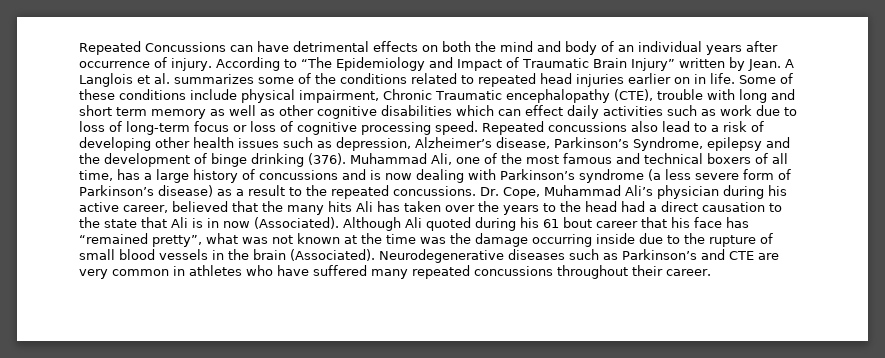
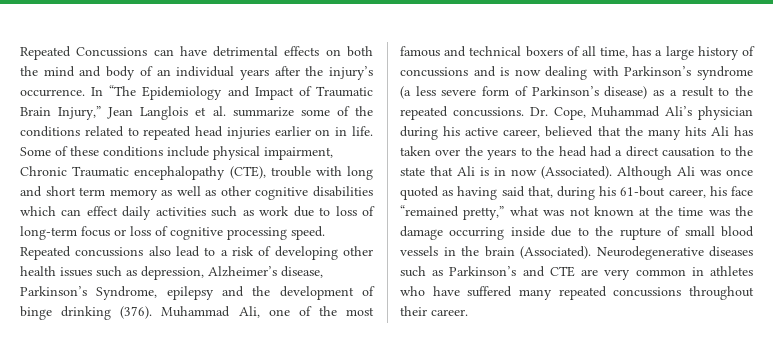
[79,57,297,71] occurrence of injury. According to -> [305,66,373,80] [20,87,104,97] the injury’s occurrence. In
[630,57,794,71] Injury” written by Jean. A -> [58,106,134,120] Injury,” Jean
[174,74,254,84] summarizes -> [232,107,294,117] summarize
[426,217,749,231] [79,233,202,247] quoted during his 61 bout career that his face has “remained pretty”, -> [700,169,753,176] [400,186,753,200] [400,205,505,220] was once quoted as having said that, during his 61-bout career, his face “remained pretty,”

